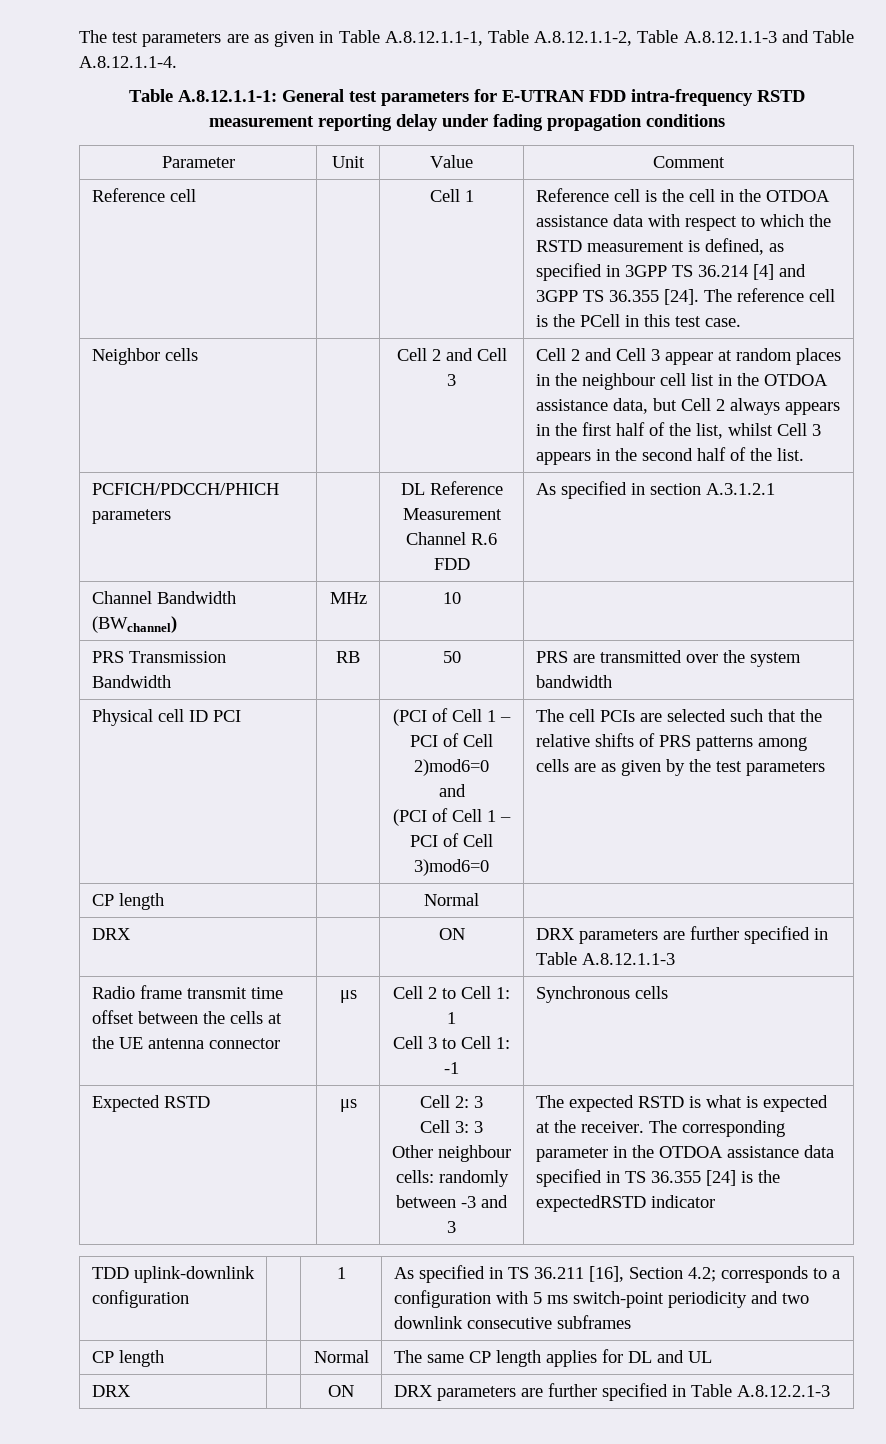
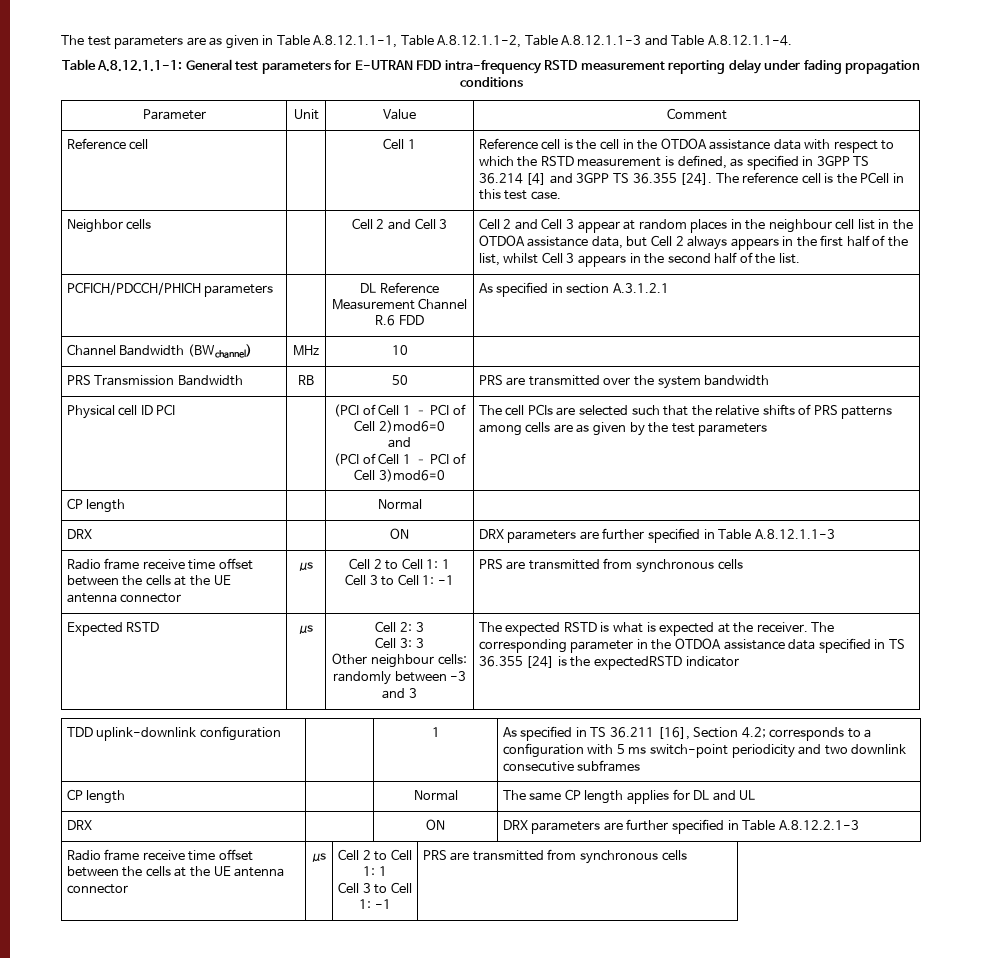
[186,987,247,999] transmit -> [142,559,185,570] receive
[535,986,630,1003] Synchronous -> [478,558,714,573] PRS are transmitted from synchronous
(830, 1391) none -> [66,849,253,861] [66,866,285,877] [66,884,128,894] [312,853,326,862] [338,849,412,861] [363,866,387,876] [338,882,412,894] [359,899,391,909] [422,849,687,864] // Radio frame receive time offset between the cells at the UE antenna connector | μs | Cell 2 to Cell 1: 1 // Cell 3 to Cell 1: -1 | PRS are transmitted from synchronous cells

